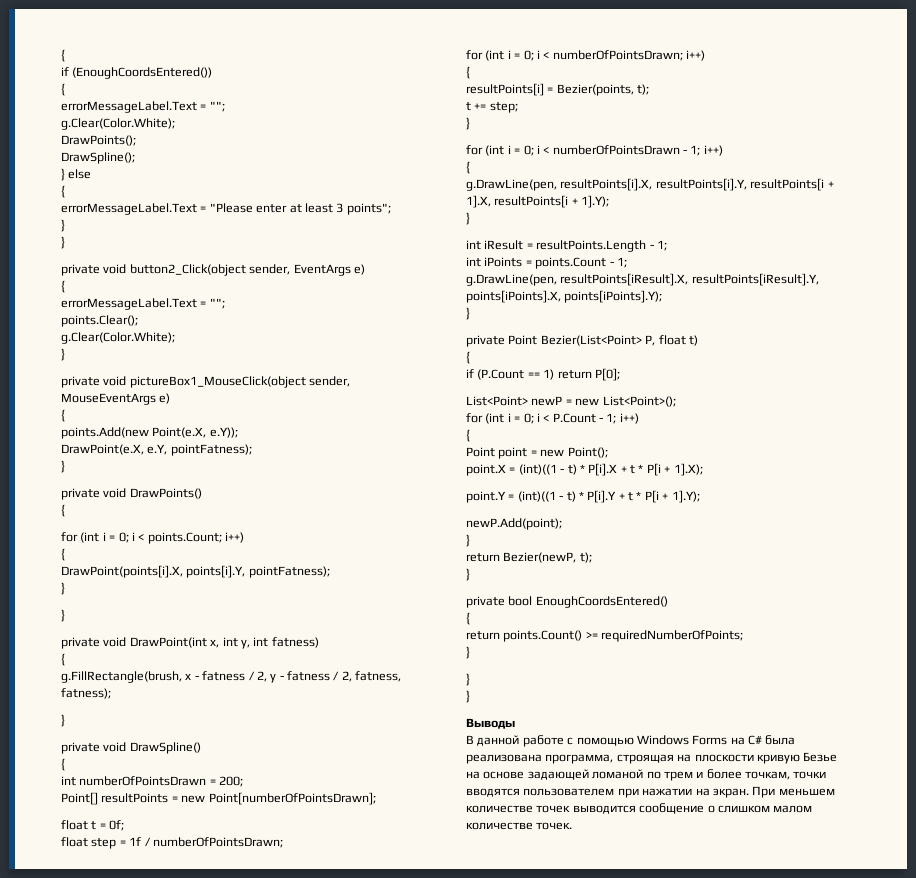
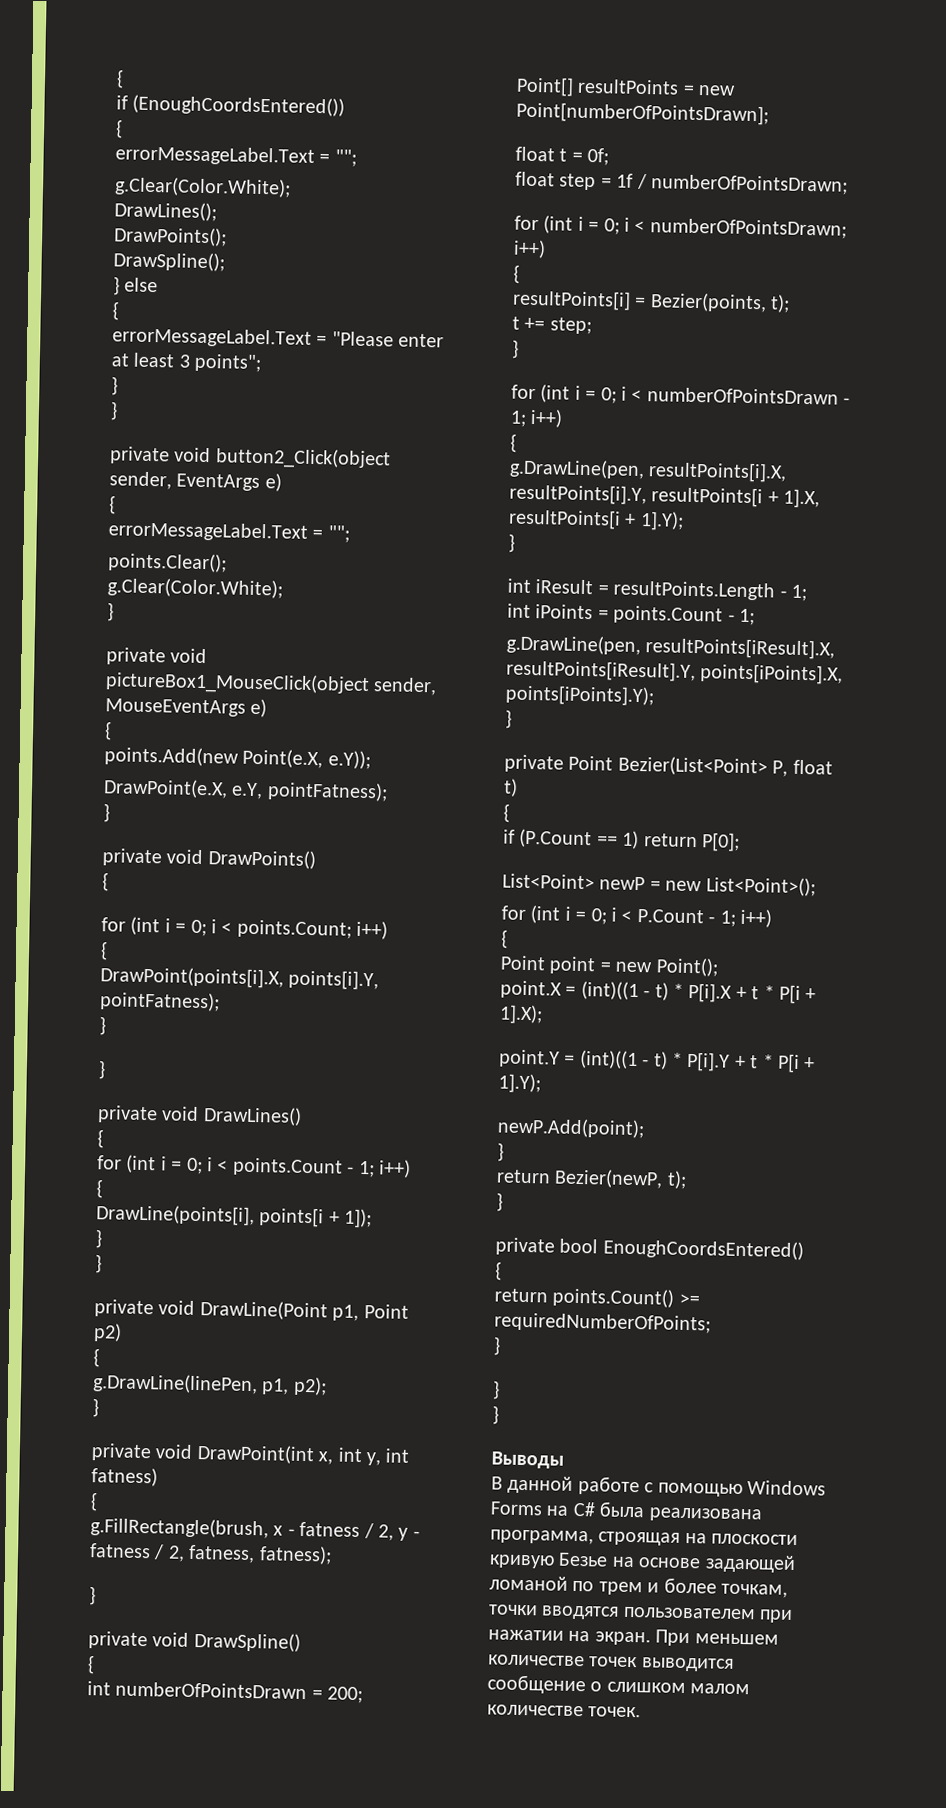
(175, 124) none -> [114,201,217,222] // DrawLines();
(65, 615) none -> [97,1105,302,1126] [97,1129,104,1149] [97,1154,411,1178] [96,1179,103,1199] [96,1204,373,1229] [95,1229,102,1249] [95,1254,102,1274] [94,1299,409,1321] [93,1323,122,1342] [93,1348,100,1368] [93,1373,327,1396] [92,1398,99,1418] // private void DrawLines() // { // for (int i = 0; i < points.Count - 1; i++) // { // DrawLine(points[i], points[i + 1]); // } // } // private void DrawLine(Point p1, Point p2) // { // g.DrawLine(linePen, p1, p2); // }

